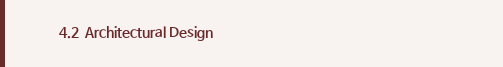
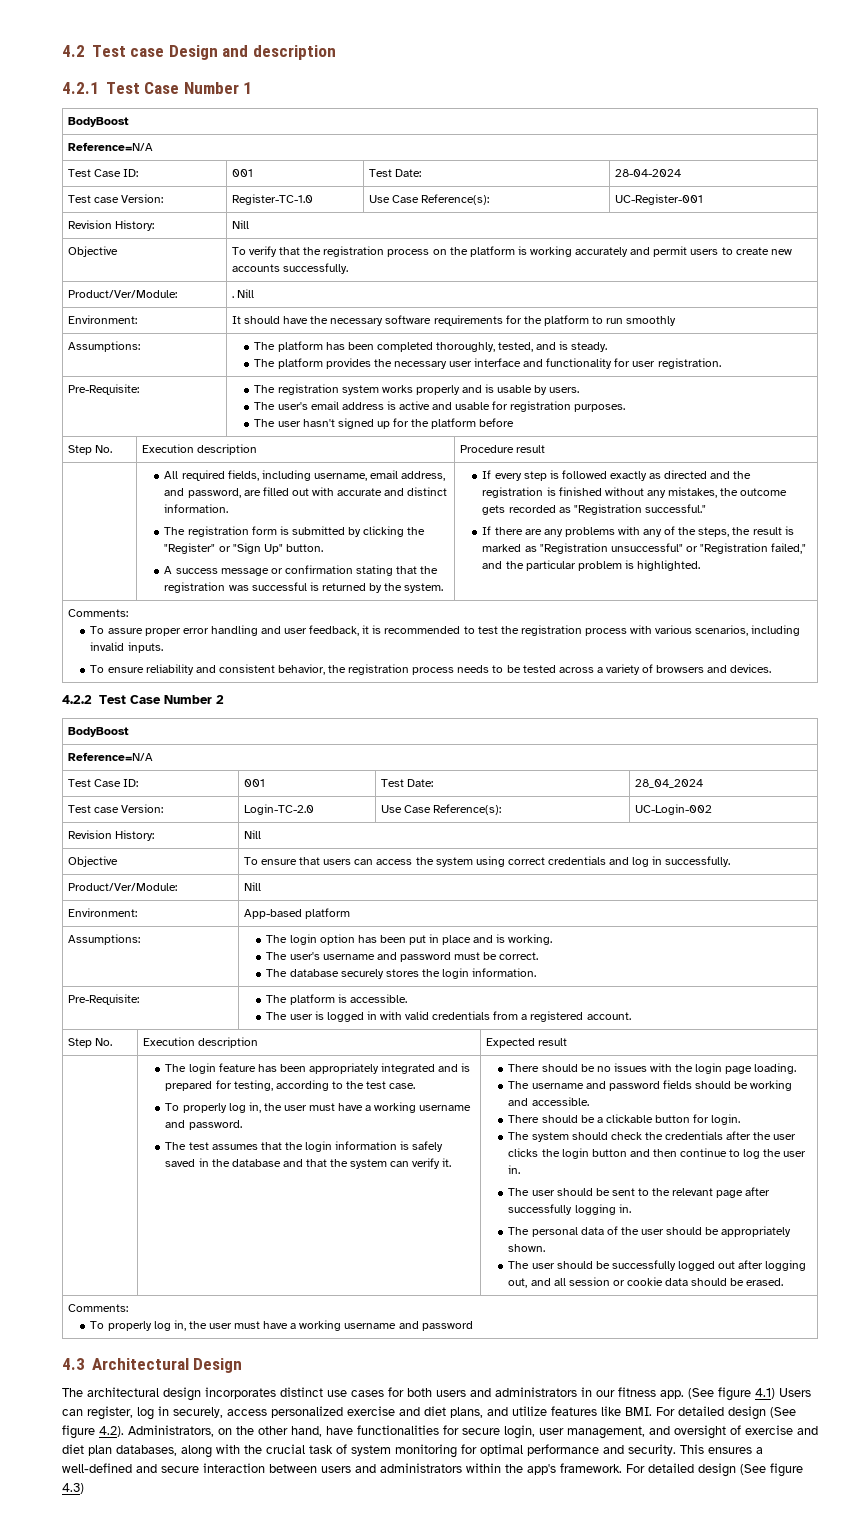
[83,26,214,41] Architectural Design -> [91,45,336,60] [62,82,253,94] [67,117,129,127] [67,142,153,151] [67,169,139,177] [231,169,253,177] [368,169,422,177] [614,169,681,177] [67,194,164,203] [231,194,313,205] [368,194,490,205] [614,194,703,205] [67,220,155,231] [231,220,249,229] [67,246,118,257] [231,246,792,257] [231,263,349,274] [67,290,177,298] [231,289,255,298] [67,315,137,324] [231,315,677,326] [67,341,140,352] [254,341,608,352] [254,358,721,369] [67,384,139,395] [254,384,580,395] [254,401,626,412] [254,418,515,429] [67,445,113,455] [141,444,258,455] [459,445,546,453] [164,470,446,481] [164,487,448,498] [164,504,229,513] [164,526,426,537] [164,543,323,554] [164,565,439,576] [164,582,444,593] [482,470,752,481] [482,487,788,498] [482,504,706,515] [482,526,794,537] [482,543,807,554] [482,560,700,571] [67,609,128,617] [90,625,801,636] [90,642,163,653] [90,664,772,675] [62,695,224,704] [67,727,129,737] [67,752,153,761] [67,779,139,787] [243,779,265,787] [380,779,434,787] [634,779,703,788] [67,804,164,813] [243,804,314,815] [380,804,502,815] [634,804,712,815] [67,830,155,841] [243,830,261,839] [67,856,118,867] [243,856,731,867] [67,883,177,891] [243,882,261,891] [67,908,137,917] [243,908,351,919] [67,934,140,945] [266,934,553,945] [266,952,539,962] [266,968,537,979] [67,994,139,1005] [266,994,407,1005] [266,1011,631,1022] [67,1038,113,1048] [142,1037,259,1048] [485,1038,568,1048] [165,1063,471,1074] [165,1080,416,1091] [165,1102,472,1113] [165,1120,242,1130] [165,1141,444,1152] [165,1158,452,1169] [508,1063,797,1074] [508,1080,793,1091] [508,1097,589,1106] [508,1114,741,1125] [508,1131,797,1142] [508,1148,807,1159] [508,1165,521,1174] [508,1187,771,1198] [508,1204,631,1215] [508,1226,792,1237] [508,1244,546,1252] [508,1260,807,1271] [508,1277,784,1288] [67,1304,128,1312] [90,1320,473,1331] [62,1358,243,1373] [62,1387,811,1401] [62,1406,796,1420] [62,1425,818,1439] [62,1444,763,1458] [62,1463,803,1477] [62,1483,84,1494] Test case Design and description // 4.2.1 Test Case Number 1 // BodyBoost // Reference=N/A // Test Case ID: | 001 | Test Date: | 28-04-2024 // Test case Version: | Register-TC-1.0 | Use Case Reference(s): | UC-Register-001 // Revision History: | Nill // Objective | To verify that the registration process on the platform is working accurately and permit users to create new accounts successfully. // Product/Ver/Module: | . Nill // Environment: | It should have the necessary software requirements for the platform to run smoothly // Assumptions: | The platform has been completed thoroughly, tested, and is steady. // The platform provides the necessary user interface and functionality for user registration. // Pre-Requisite: | The registration system works properly and is usable by users. // The user's email address is active and usable for registration purposes. // The user hasn't signed up for the platform before // Step No. | Execution description | Procedure result // | All required fields, including username, email address, and password, are filled out with accurate and distinct information. // The registration form is submitted by clicking the "Register" or "Sign Up" button. // A success message or confirmation stating that the registration was successful is returned by the system. | If every step is followed exactly as directed and the registration is finished without any mistakes, the outcome gets recorded as "Registration successful." // If there are any problems with any of the steps, the result is marked as "Registration unsuccessful" or "Registration failed," and the particular problem is highlighted. // Comments: // To assure proper error handling and user feedback, it is recommended to test the registration process with various scenarios, including invalid inputs. // To ensure reliability and consistent behavior, the registration process needs to be tested across a variety of browsers and devices. // 4.2.2 Test Case Number 2 // BodyBoost // Reference=N/A // Test Case ID: | 001 | Test Date: | 28_04_2024 // Test case Version: | Login-TC-2.0 | Use Case Reference(s): | UC-Login-002 // Revision History: | Nill // Objective | To ensure that users can access the system using correct credentials and log in successfully. // Product/Ver/Module: | Nill // Environment: | App-based platform // Assumptions: | The login option has been put in place and is working. // The user's username and password must be correct. // The database securely stores the login information. // Pre-Requisite: | The platform is accessible. // The user is logged in with valid credentials from a registered account. // Step No. | Execution description | Expected result // | The login feature has been appropriately integrated and is prepared for testing, according to the test case. // To properly log in, the user must have a working username and password. // The test assumes that the login information is safely saved in the database and that the system can verify it. | There should be no issues with the login page loading. // The username and password fields should be working and accessible. // There should be a clickable button for login. // The system should check the credentials after the user clicks the login button and then continue to log the user in. // The user should be sent to the relevant page after successfully logging in. // The personal data of the user should be appropriately shown. // The user should be successfully logged out after logging out, and all session or cookie data should be erased. // Comments: // To properly log in, the user must have a working username and password // 4.3 Architectural Design // The architectural design incorporates distinct use cases for both users and administrators in our fitness app. (See figure 4.1) Users can register, log in securely, access personalized exercise and diet plans, and utilize features like BMI. For detailed design (See figure 4.2). Administrators, on the other hand, have functionalities for secure login, user management, and oversight of exercise and diet plan databases, along with the crucial task of system monitoring for optimal performance and security. This ensures a well-defined and secure interaction between users and administrators within the app's framework. For detailed design (See figure 4.3)

